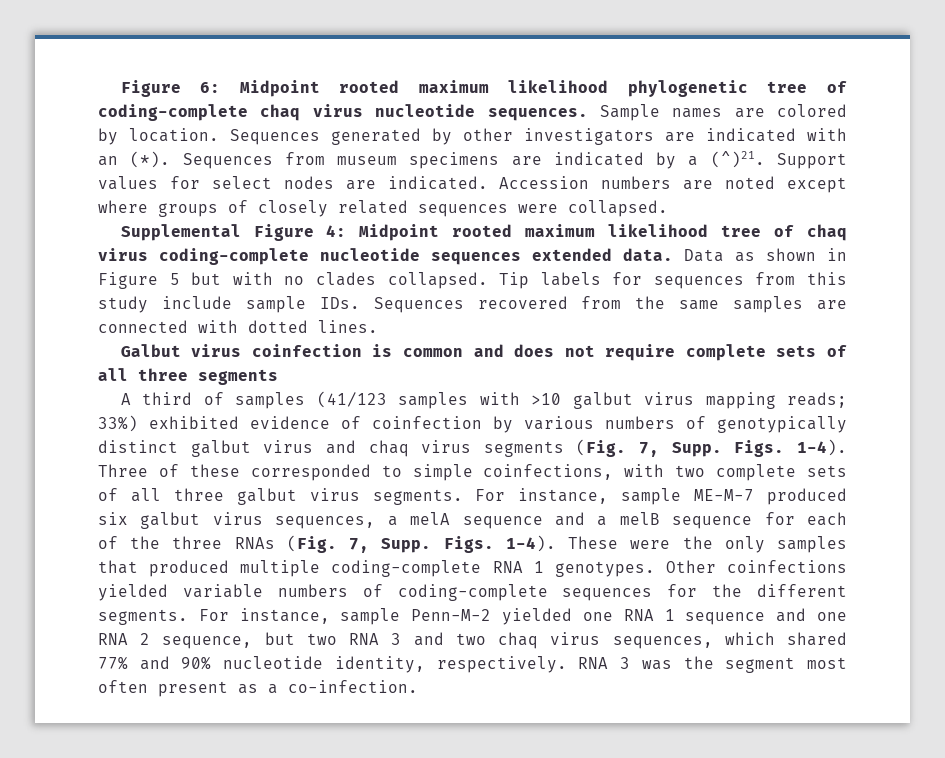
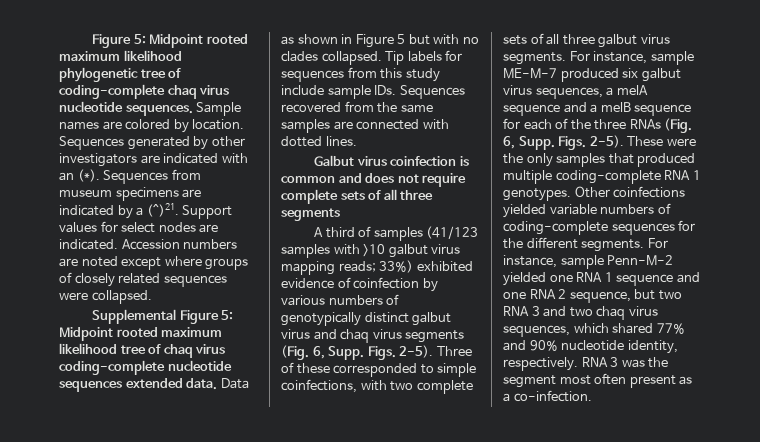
[120,80,221,97] Figure 6: -> [92,34,146,48] Figure 5:
[326,225,347,237] 4: -> [221,310,234,320] 5:
[639,439,847,457] 7, Supp. Figs. 1-4). -> [312,345,434,360] 6, Supp. Figs. 2-5).
[349,535,556,553] 7, Supp. Figs. 1-4). -> [503,135,624,150] 6, Supp. Figs. 2-5).

